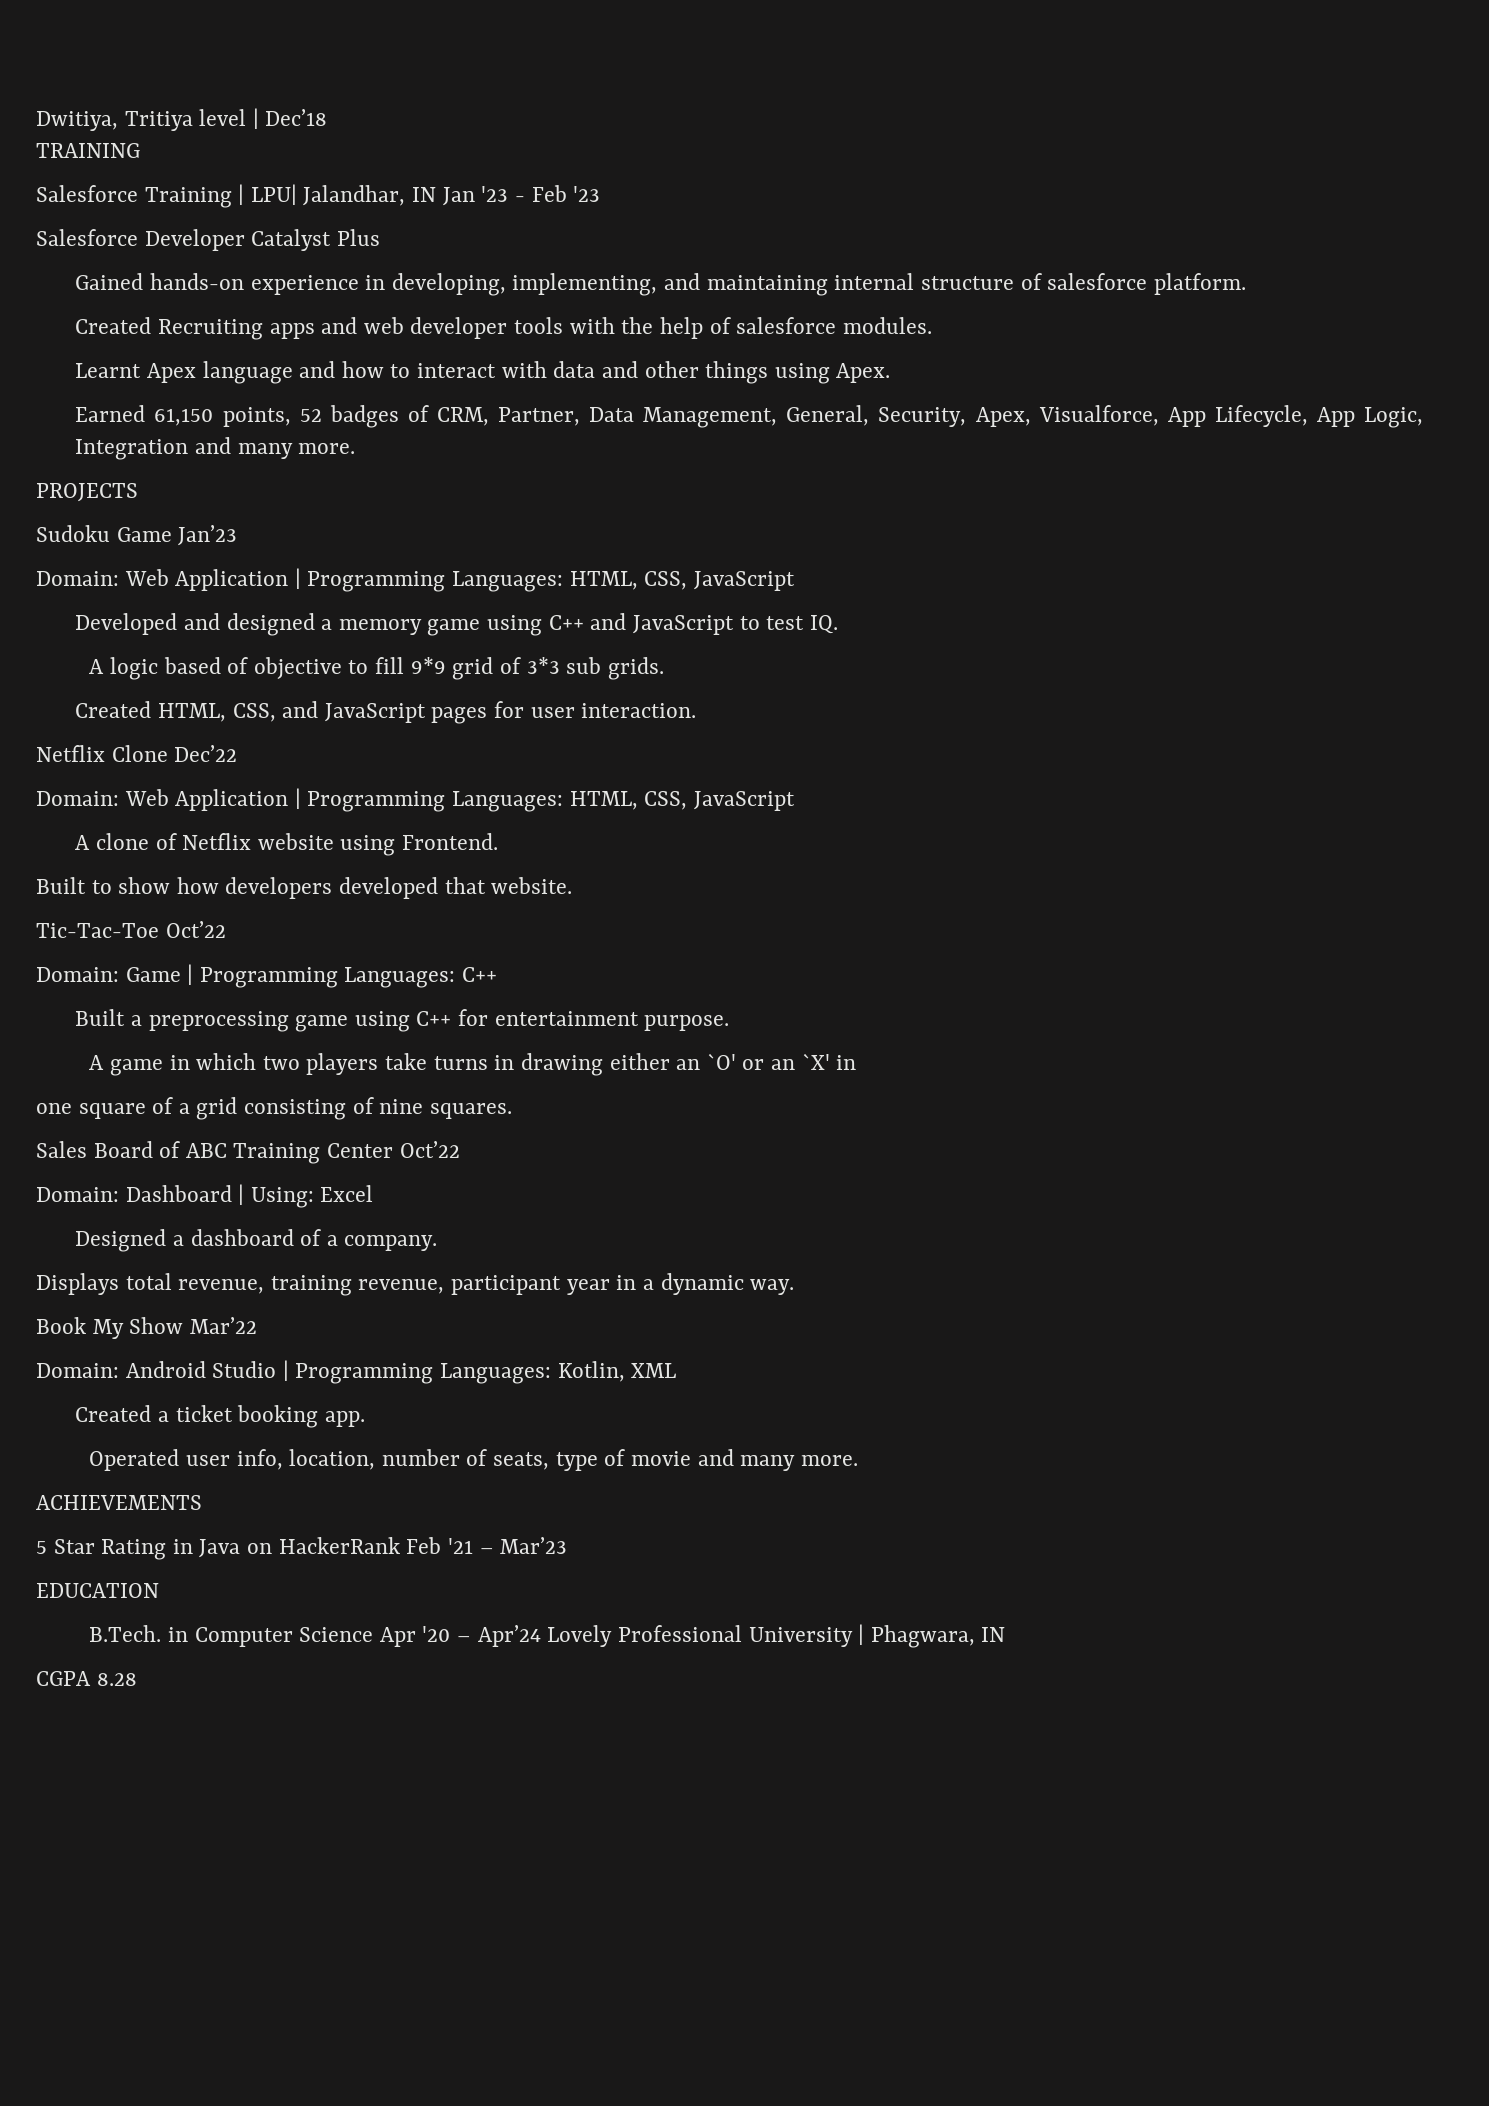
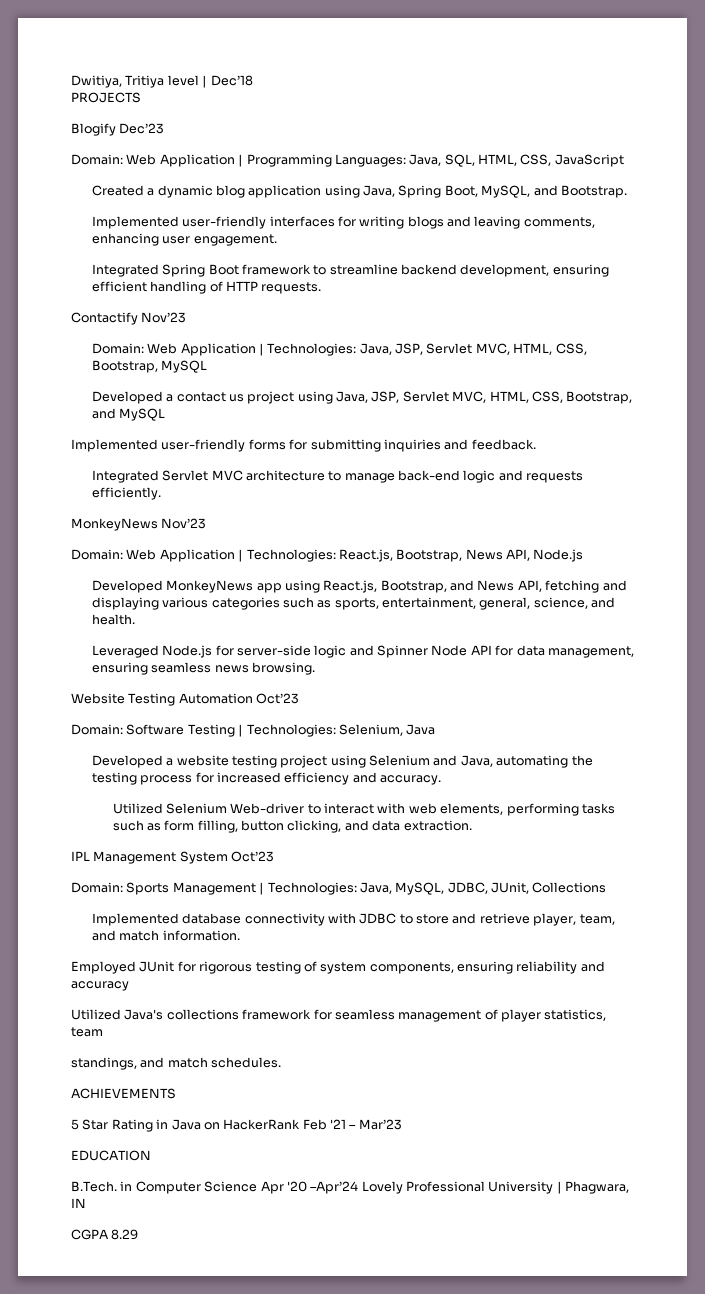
[36,143,140,158] [36,184,601,208] [36,229,380,251] [75,273,1246,296] [75,317,932,340] [75,361,891,384] [75,405,1423,428] [75,437,356,460] [36,483,138,502] [36,525,238,546] [36,568,795,592] [75,613,838,636] [89,657,664,680] [75,701,697,724] [36,745,238,762] [36,788,795,812] [75,833,499,856] [36,877,573,899] [36,921,226,938] [36,964,498,988] [75,1009,730,1032] [89,1053,857,1076] [36,1097,512,1120] [36,1141,460,1164] [36,1184,374,1208] [75,1229,438,1252] [36,1273,795,1296] [36,1317,257,1339] [36,1360,677,1384] [75,1405,365,1428] [89,1449,858,1471] TRAINING // Salesforce Training | LPU| Jalandhar, IN Jan '23 - Feb '23 // Salesforce Developer Catalyst Plus // Gained hands-on experience in developing, implementing, and maintaining internal structure of salesforce platform. // Created Recruiting apps and web developer tools with the help of salesforce modules. // Learnt Apex language and how to interact with data and other things using Apex. // Earned 61,150 points, 52 badges of CRM, Partner, Data Management, General, Security, Apex, Visualforce, App Lifecycle, App Logic, Integration and many more. // PROJECTS // Sudoku Game Jan’23 // Domain: Web Application | Programming Languages: HTML, CSS, JavaScript // Developed and designed a memory game using C++ and JavaScript to test IQ. // A logic based of objective to fill 9*9 grid of 3*3 sub grids. // Created HTML, CSS, and JavaScript pages for user interaction. // Netflix Clone Dec’22 // Domain: Web Application | Programming Languages: HTML, CSS, JavaScript // A clone of Netflix website using Frontend. // Built to show how developers developed that website. // Tic-Tac-Toe Oct’22 // Domain: Game | Programming Languages: C++ // Built a preprocessing game using C++ for entertainment purpose. // A game in which two players take turns in drawing either an `O' or an `X' in // one square of a grid consisting of nine squares. // Sales Board of ABC Training Center Oct’22 // Domain: Dashboard | Using: Excel // Designed a dashboard of a company. // Displays total revenue, training revenue, participant year in a dynamic way. // Book My Show Mar’22 // Domain: Android Studio | Programming Languages: Kotlin, XML // Created a ticket booking app. // Operated user info, location, number of seats, type of movie and many more. -> [71,92,141,103] [71,123,165,136] [71,154,624,167] [91,185,627,198] [91,216,595,229] [91,233,277,246] [91,264,609,277] [91,281,322,294] [71,312,187,325] [91,343,587,356] [91,360,208,373] [91,391,633,404] [91,408,166,421] [71,439,536,452] [91,470,584,483] [91,487,161,500] [71,518,207,531] [71,549,584,562] [91,580,627,593] [91,597,616,610] [91,614,135,625] [91,645,634,658] [91,662,315,675] [71,693,300,706] [71,724,436,737] [91,755,593,768] [91,772,442,785] [112,803,615,816] [112,820,472,833] [71,851,275,864] [71,882,607,895] [91,913,615,926] [91,930,240,941] [71,961,605,974] [71,981,129,991] [71,1009,607,1022] [71,1027,103,1037] [71,1057,282,1070] PROJECTS // Blogify Dec’23 // Domain: Web Application | Programming Languages: Java, SQL, HTML, CSS, JavaScript // Created a dynamic blog application using Java, Spring Boot, MySQL, and Bootstrap. // Implemented user-friendly interfaces for writing blogs and leaving comments, enhancing user engagement. // Integrated Spring Boot framework to streamline backend development, ensuring efficient handling of HTTP requests. // Contactify Nov’23 // Domain: Web Application | Technologies: Java, JSP, Servlet MVC, HTML, CSS, Bootstrap, MySQL // Developed a contact us project using Java, JSP, Servlet MVC, HTML, CSS, Bootstrap, and MySQL // Implemented user-friendly forms for submitting inquiries and feedback. // Integrated Servlet MVC architecture to manage back-end logic and requests efficiently. // MonkeyNews Nov’23 // Domain: Web Application | Technologies: React.js, Bootstrap, News API, Node.js // Developed MonkeyNews app using React.js, Bootstrap, and News API, fetching and displaying various categories such as sports, entertainment, general, science, and health. // Leveraged Node.js for server-side logic and Spinner Node API for data management, ensuring seamless news browsing. // Website Testing Automation Oct’23 // Domain: Software Testing | Technologies: Selenium, Java // Developed a website testing project using Selenium and Java, automating the testing process for increased efficiency and accuracy. // Utilized Selenium Web-driver to interact with web elements, performing tasks such as form filling, button clicking, and data extraction. // IPL Management System Oct’23 // Domain: Sports Management | Technologies: Java, MySQL, JDBC, JUnit, Collections // Implemented database connectivity with JDBC to store and retrieve player, team, and match information. // Employed JUnit for rigorous testing of system components, ensuring reliability and accuracy // Utilized Java's collections framework for seamless management of player statistics, team // standings, and match schedules.
[457,1625,541,1647] – Apr’24 -> [310,1181,359,1194] –Apr’24
[96,1673,137,1686] 8.28 -> [111,1229,139,1240] 8.29

